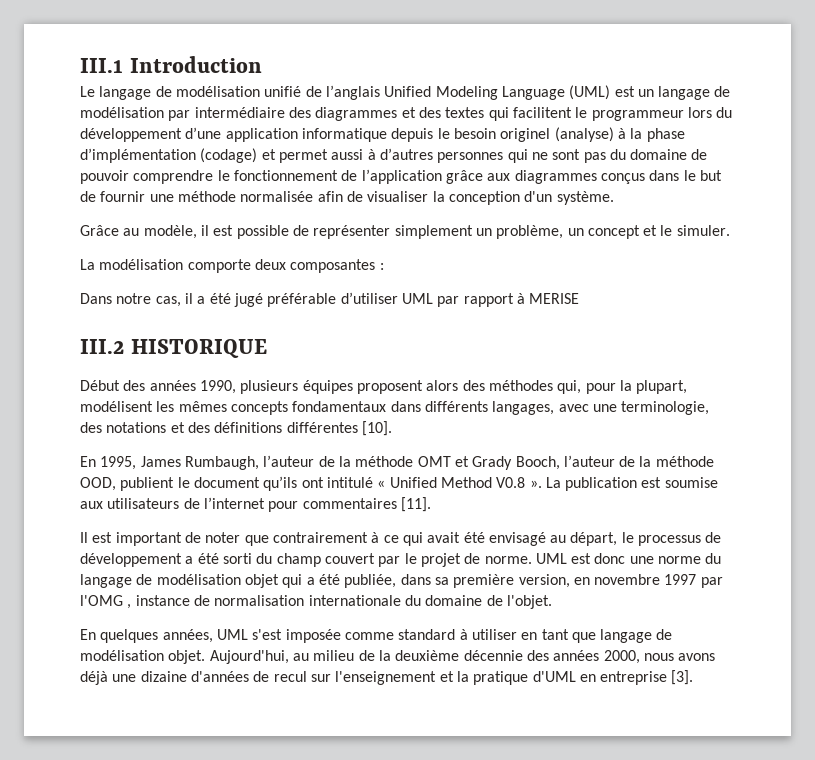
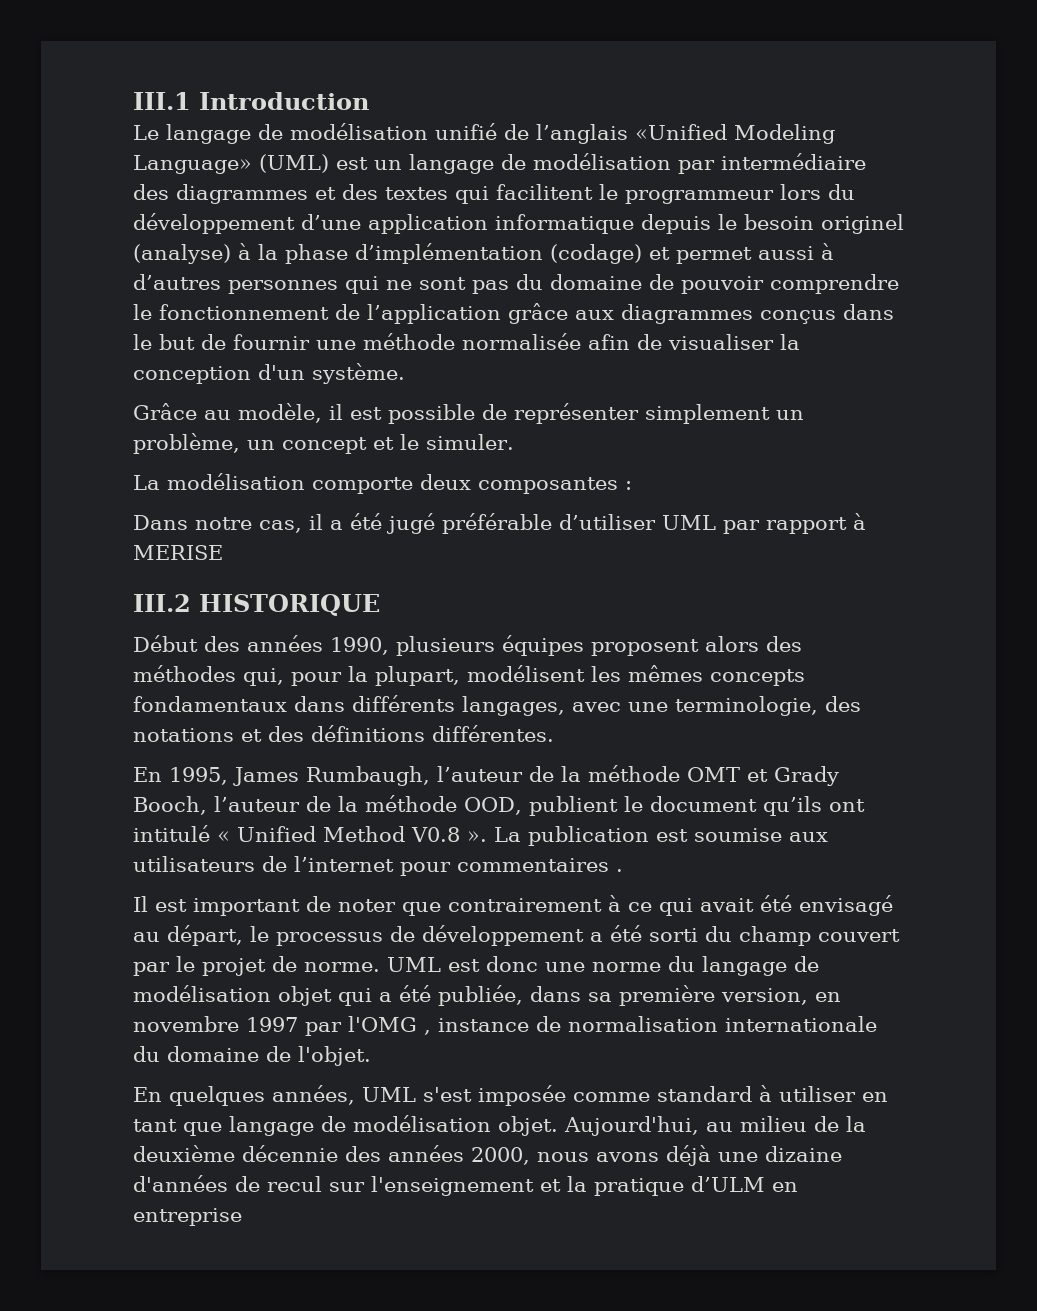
[384,86,565,100] Unified Modeling Language -> [635,124,835,144] [133,155,252,174] «Unified Modeling Language»
[286,421,392,436] différentes [10]. -> [432,725,554,742] différentes.
[400,497,431,512] [11]. -> [616,869,623,872] .
[532,671,576,682] d'UML -> [691,1176,765,1192] d’ULM
[671,670,694,685] [3]. -> (242, 1217) none

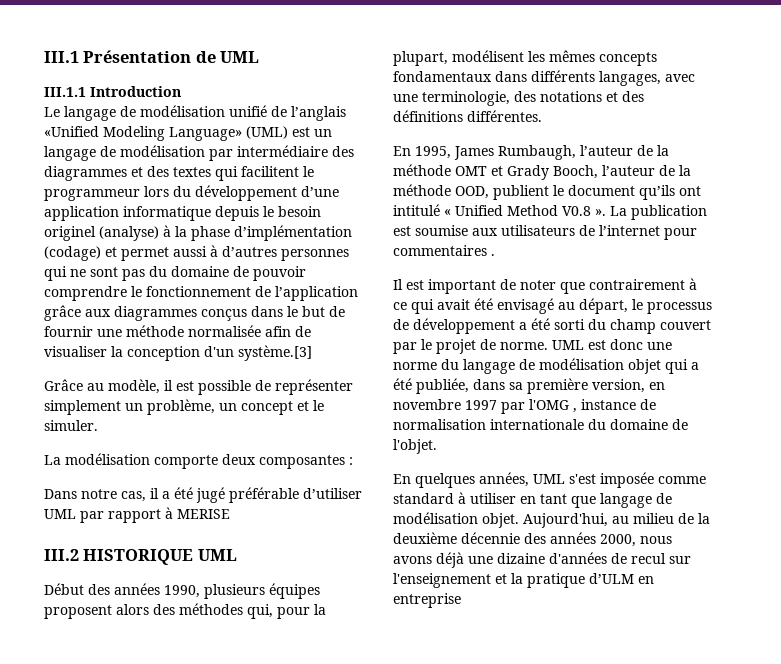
(191, 101) none -> [83,50,260,63] [44,87,86,97] Présentation de UML // III.1.1
[312,363,405,384] système. -> [238,345,312,361] système.[3]
(380, 605) none -> [197,549,237,561] UML

